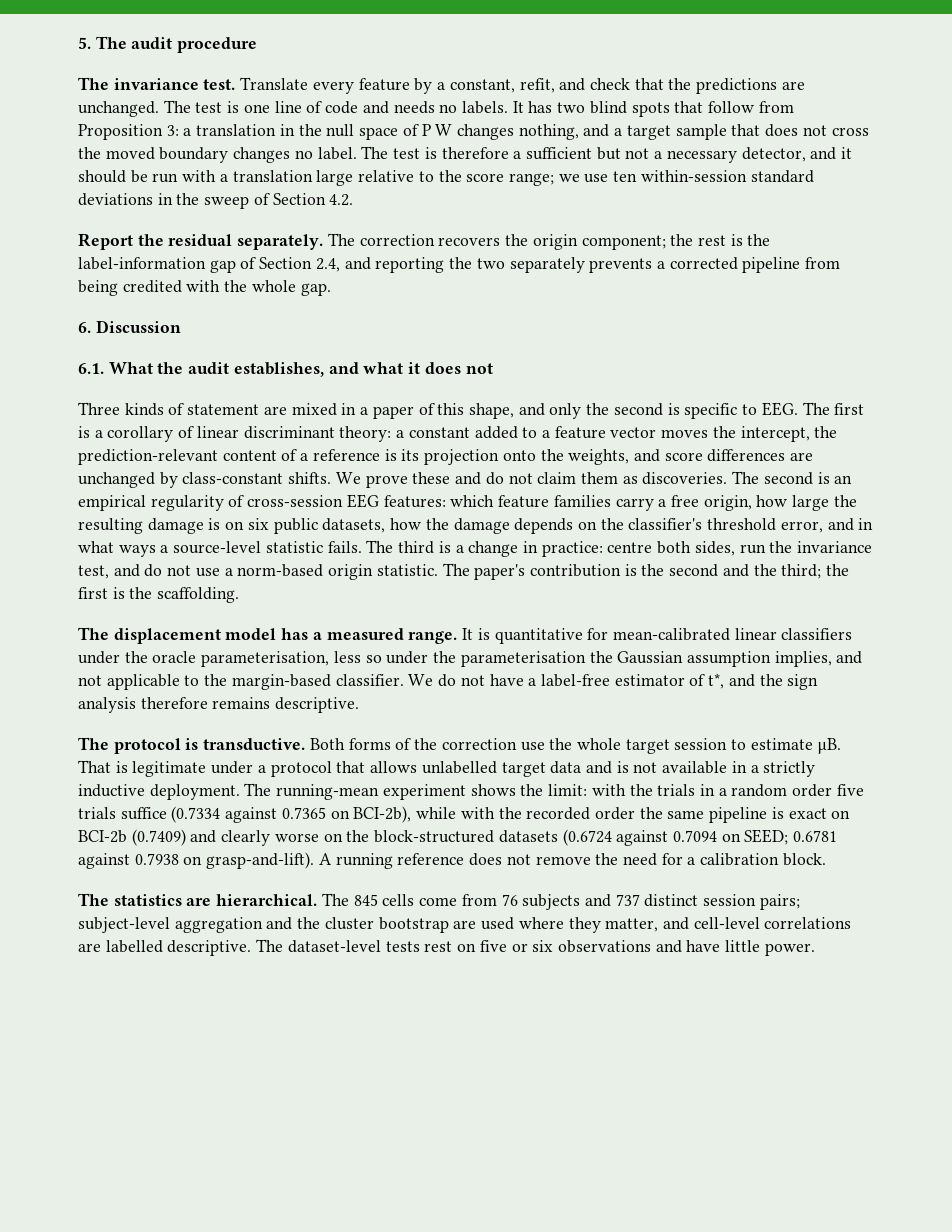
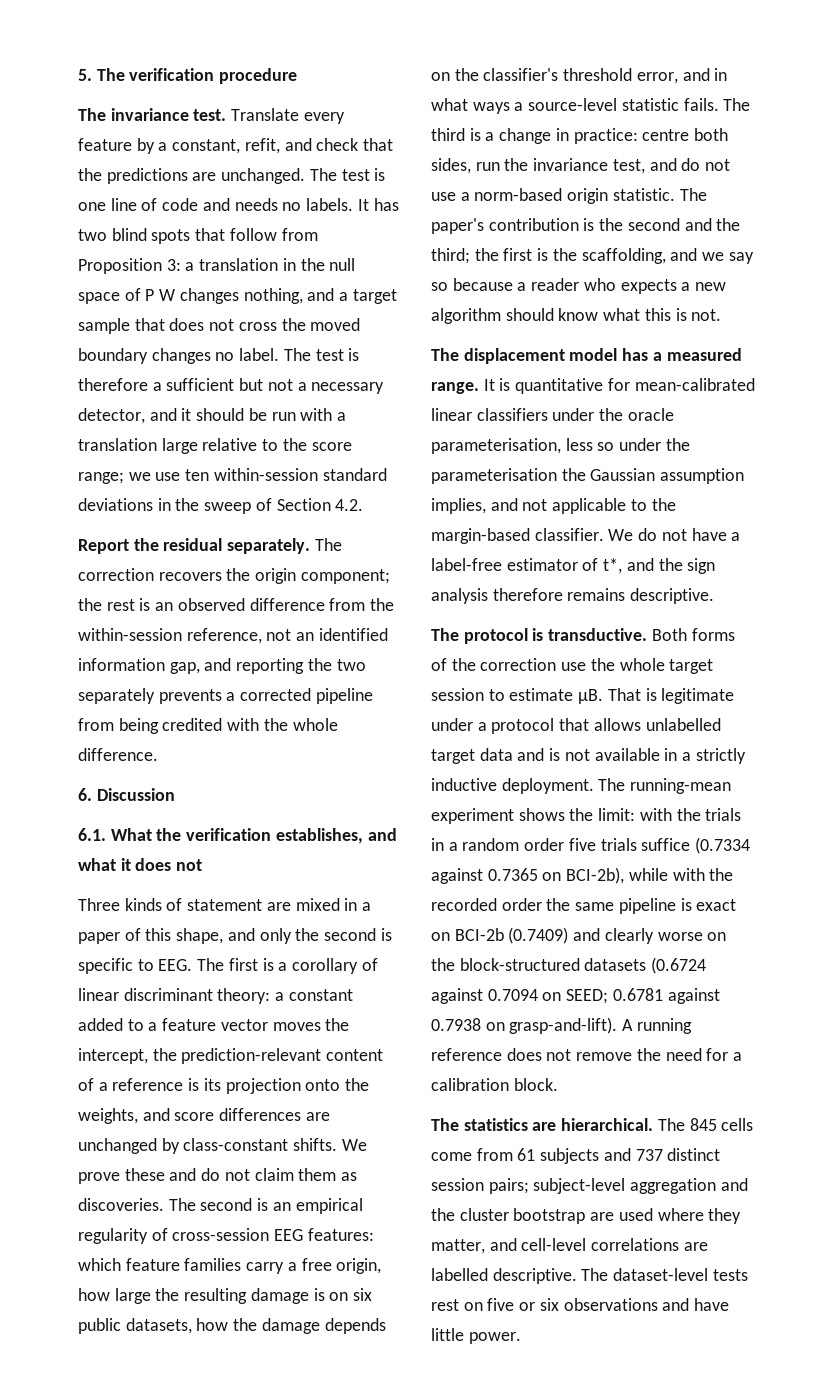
[131,37,173,49] audit -> [129,68,215,81] verification
[747,234,771,246] [78,257,340,273] the label-information gap of Section 2.4, -> [155,598,395,611] [78,628,388,644] [78,658,200,674] an observed difference from the within-session reference, not an identified information gap,
[300,283,331,296] gap. -> [78,748,158,761] difference.
[188,362,230,374] audit -> [186,828,272,841] verification
[157,587,240,603] scaffolding. -> [581,248,754,264] [431,278,727,294] [431,308,722,324] scaffolding, and we say so because a reader who expects a new algorithm should know what this is not.
[501,894,518,906] 76 -> [517,1148,536,1161] 61

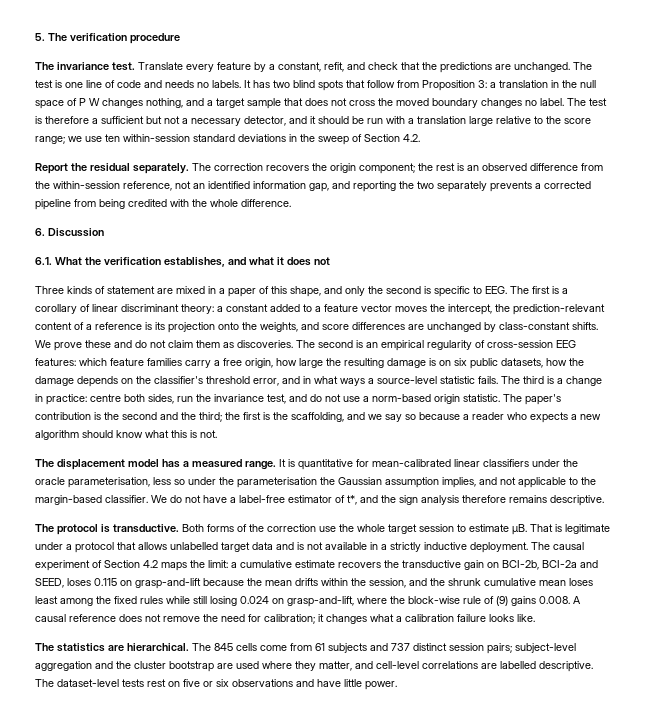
[630,778,732,794] [431,808,742,824] [431,837,751,854] [431,867,734,884] [431,898,737,914] [431,927,727,944] [431,957,707,974] [431,988,720,1004] [431,1017,692,1034] running-mean experiment shows the limit: with the trials in a random order five trials suffice (0.7334 against 0.7365 on BCI-2b), while with the recorded order the same pipeline is exact on BCI-2b (0.7409) and clearly worse on the block-structured datasets (0.6724 against 0.7094 on SEED; 0.6781 against 0.7938 on grasp-and-lift). A running -> [553,542,584,550] [35,560,598,571] [35,578,593,589] [35,596,581,607] [35,614,66,622] causal experiment of Section 4.2 maps the limit: a cumulative estimate recovers the transductive gain on BCI-2b, BCI-2a and SEED, loses 0.115 on grasp-and-lift because the mean drifts within the session, and the shrunk cumulative mean loses least among the fixed rules while still losing 0.024 on grasp-and-lift, where the block-wise rule of (9) gains 0.008. A causal
[733,1052,743,1061] [431,1078,558,1091] a calibration block. -> [264,614,535,624] calibration; it changes what a calibration failure looks like.

